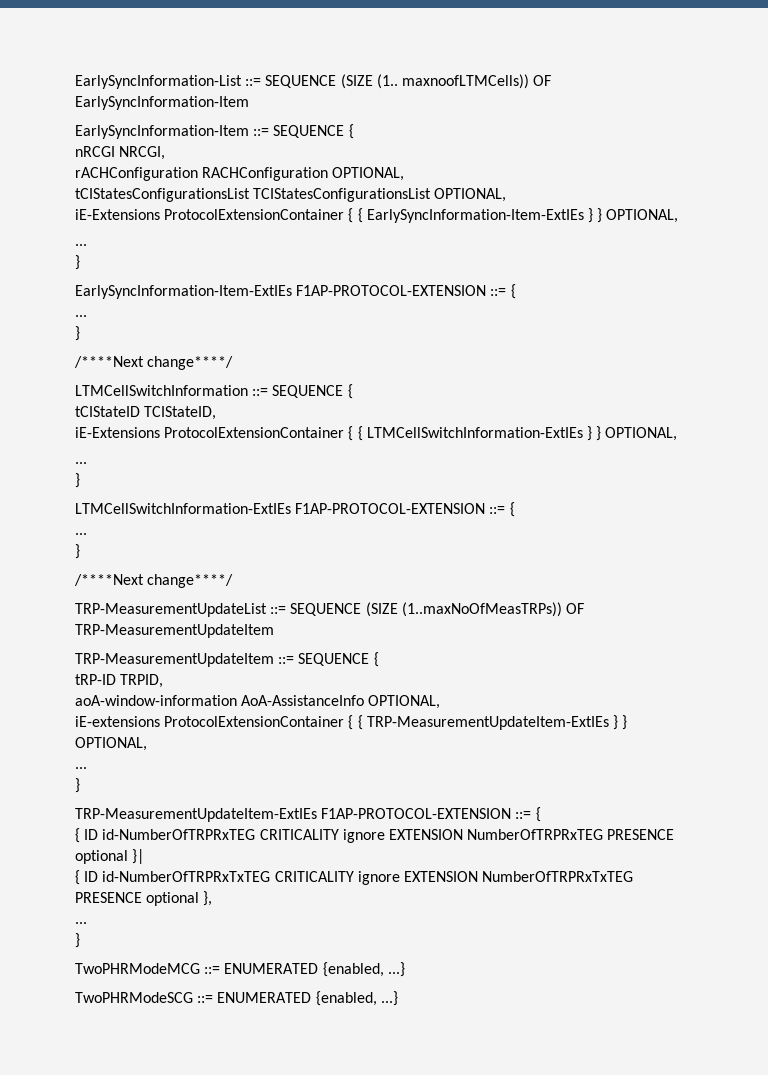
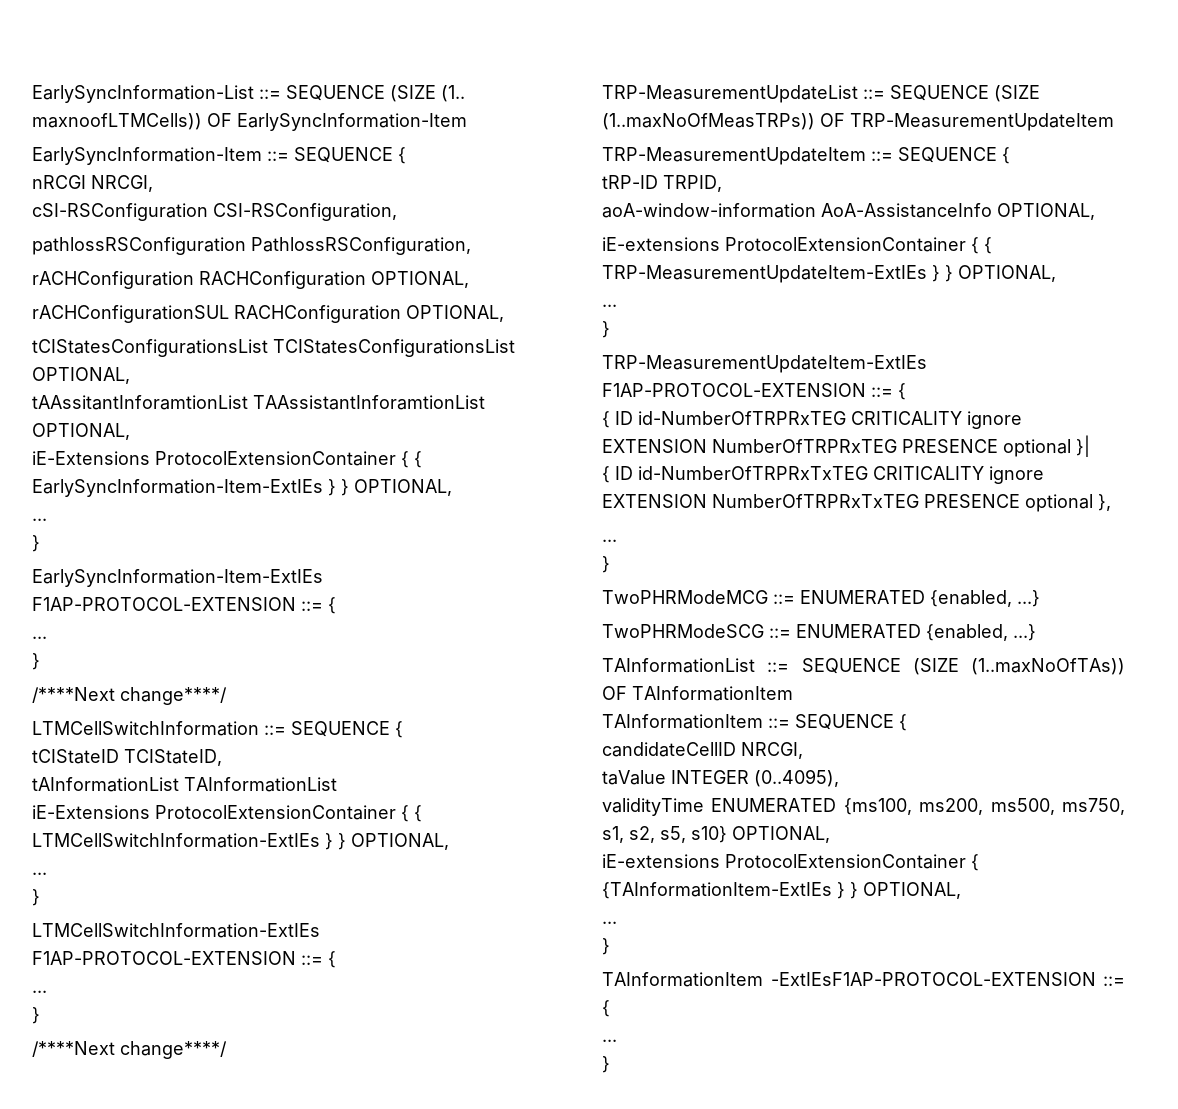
(166, 153) none -> [32,203,397,221] [32,237,471,255] // cSI-RSConfiguration CSI-RSConfiguration, // pathlossRSConfiguration PathlossRSConfiguration,
(405, 174) none -> [32,305,504,323] // rACHConfigurationSUL RACHConfiguration OPTIONAL,
(507, 195) none -> [32,395,485,410] [32,423,130,440] // tAAssitantInforamtionList TAAssistantInforamtionList OPTIONAL,
(217, 413) none -> [32,777,337,792] // tAInformationList TAInformationList
(398, 998) none -> [602,658,1125,675] [602,686,793,701] [602,714,907,731] [602,742,803,759] [602,769,839,787] [602,798,1125,816] [602,826,830,843] [602,854,979,871] [602,882,961,899] [602,921,617,924] [602,938,610,955] [602,972,1125,987] [602,1000,610,1017] [602,1039,617,1042] [602,1056,610,1073] // TAInformationList ::= SEQUENCE (SIZE (1..maxNoOfTAs)) OF TAInformationItem // TAInformationItem ::= SEQUENCE { // candidateCellID NRCGI, // taValue INTEGER (0..4095), // validityTime ENUMERATED {ms100, ms200, ms500, ms750, s1, s2, s5, s10} OPTIONAL, // iE-extensions ProtocolExtensionContainer { {TAInformationItem-ExtIEs } } OPTIONAL, // ... // } // TAInformationItem -ExtIEsF1AP-PROTOCOL-EXTENSION ::= { // ... // }

